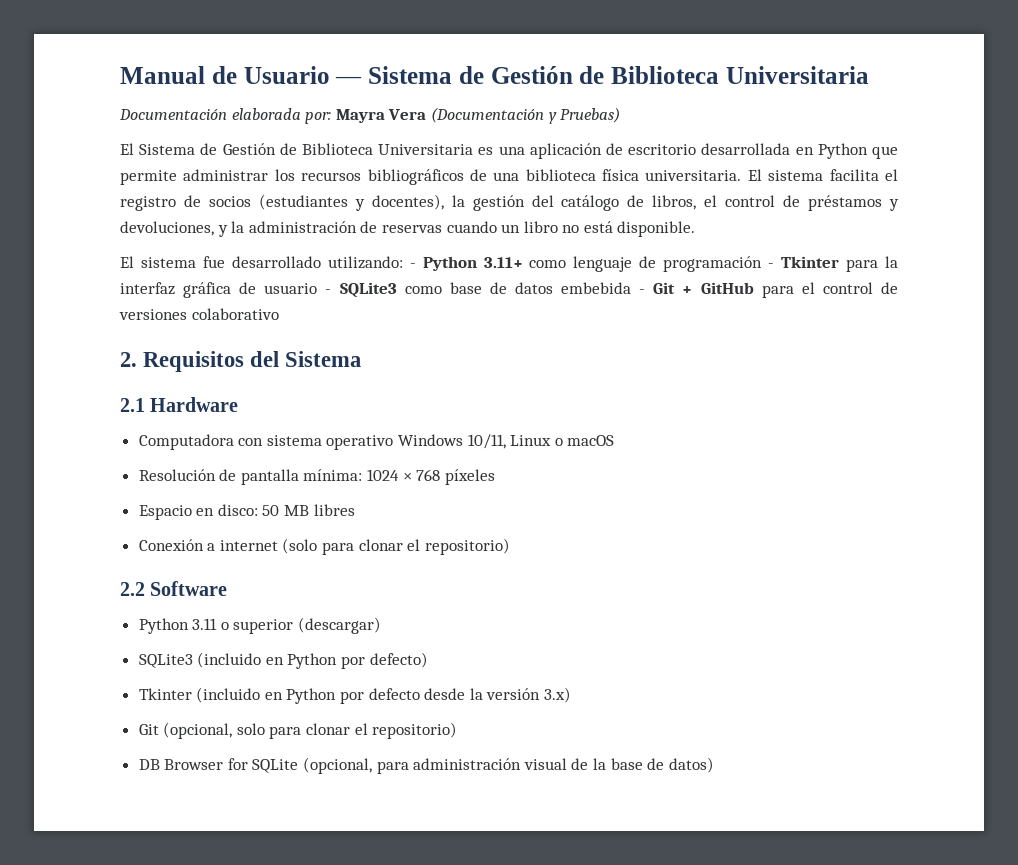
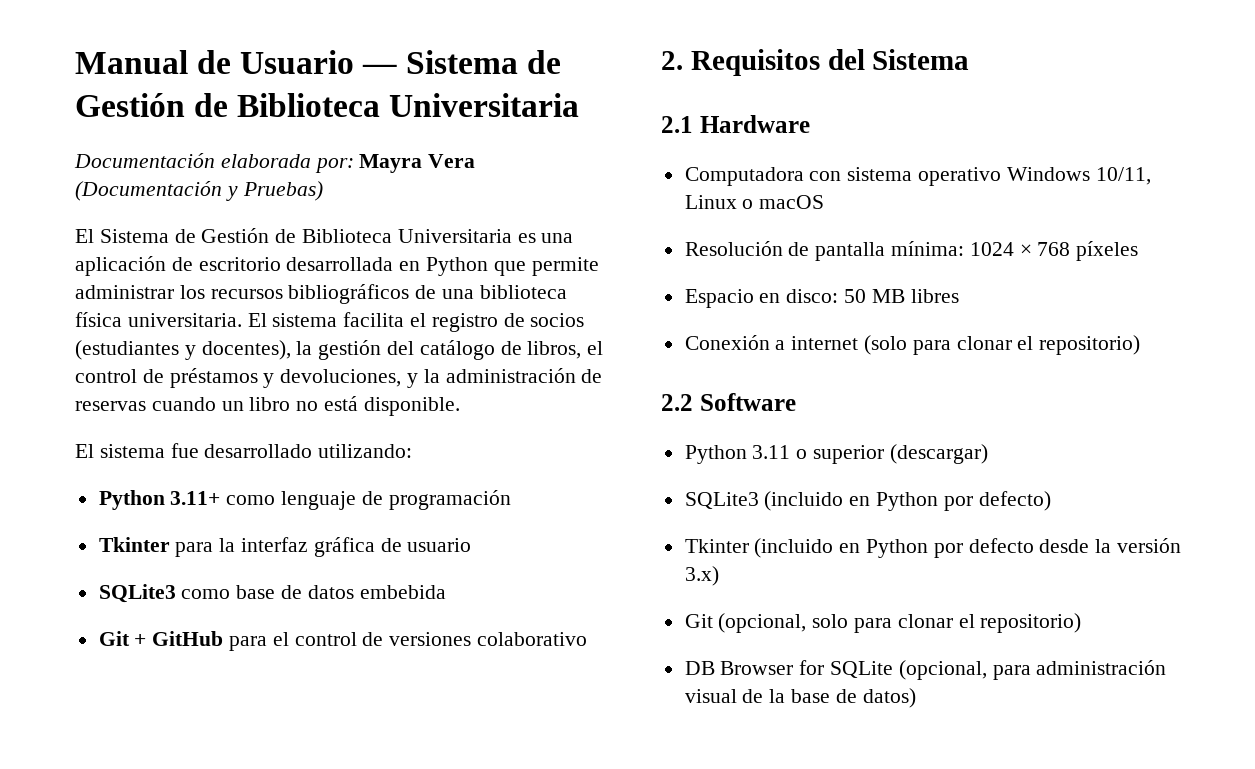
[409,263,416,268] - -> (413, 451) //
[768,263,775,268] - -> (511, 500) //
[325,289,332,294] - -> (472, 545) //
[639,289,646,294] - -> (446, 592) //

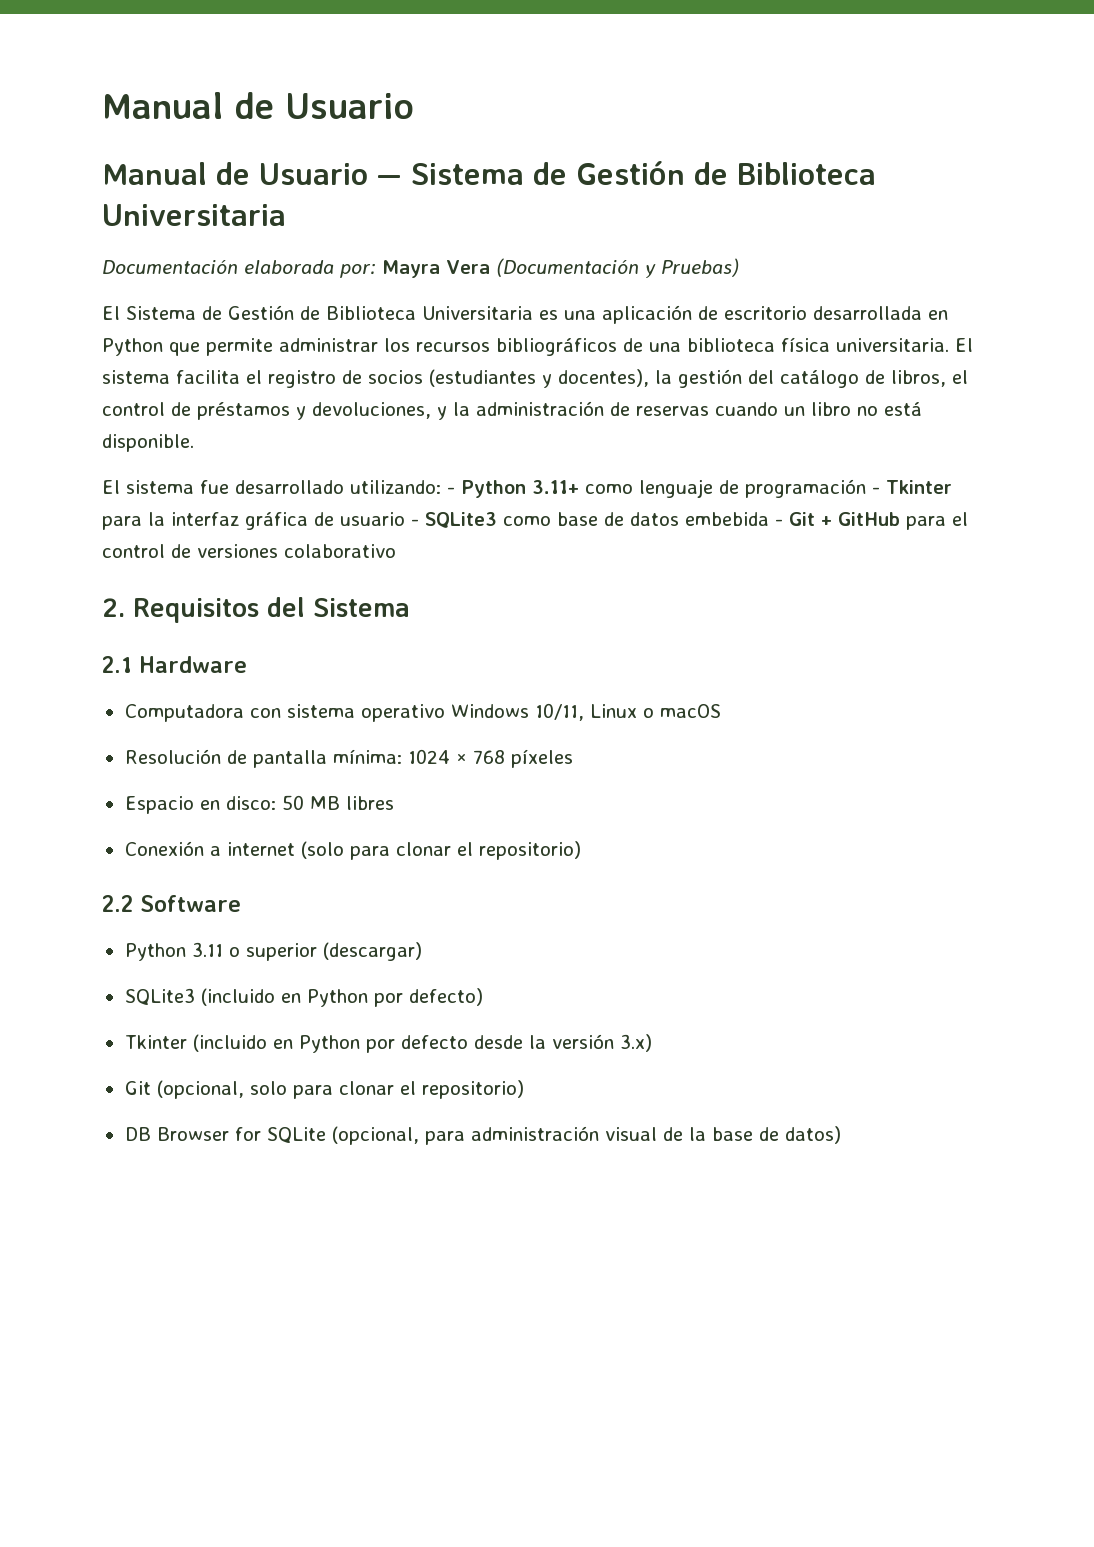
[75,50,355,74] Manual de Usuario -> [102,92,414,119] [102,162,368,185] Manual de Usuario // Manual de Usuario
(413, 451) // -> [447,487,455,494] -
(511, 500) // -> [872,487,880,494] -
(472, 545) // -> [411,519,419,526] -
(446, 592) // -> [775,519,783,526] -

